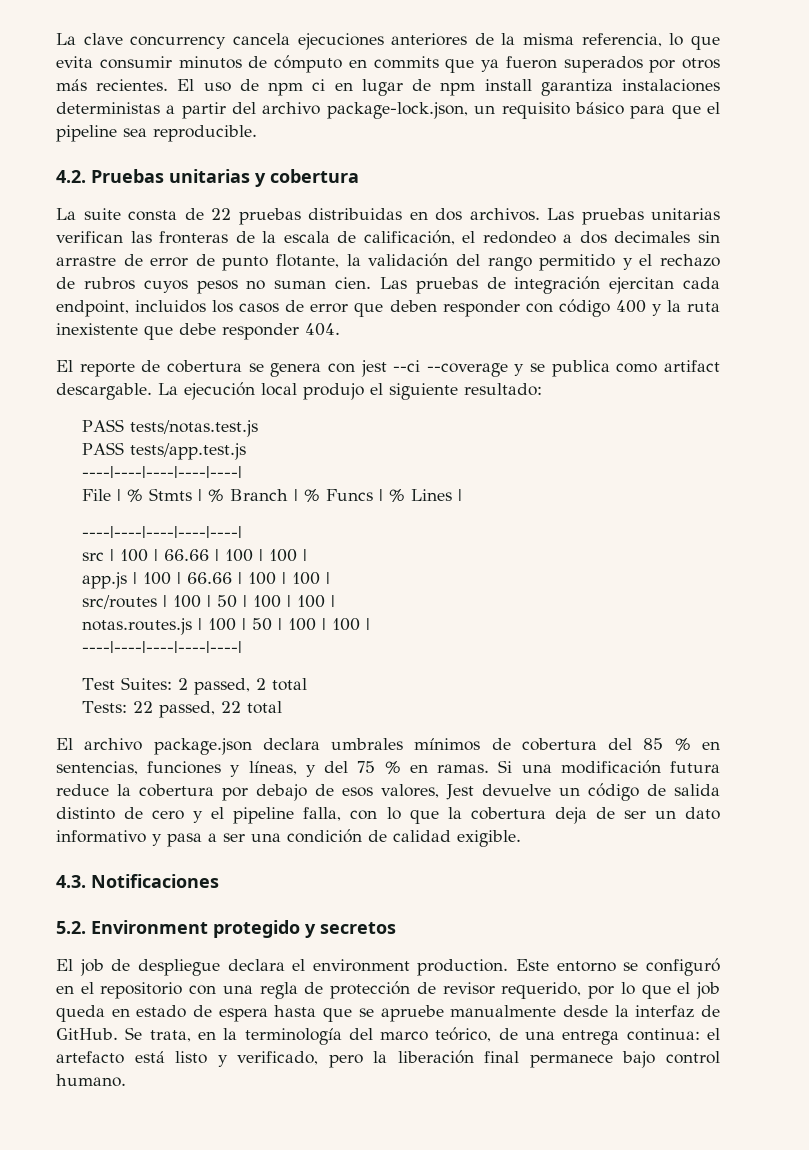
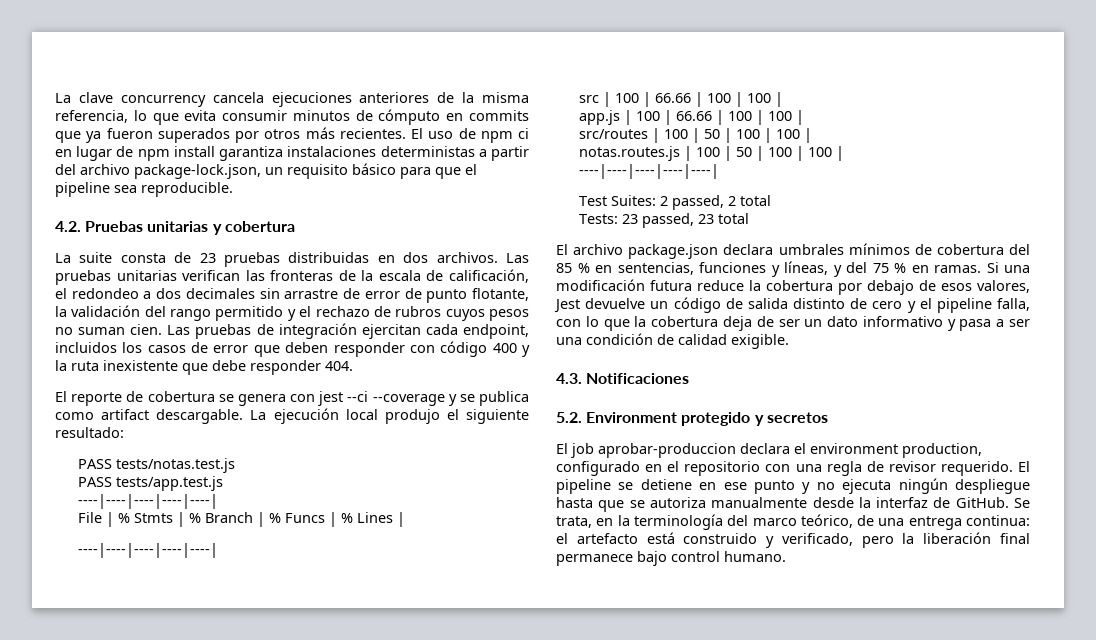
[211,208,231,220] 22 -> [199,253,216,263] 23
[132,701,241,718] 22 passed, 22 -> [621,213,714,228] 23 passed, 23
[111,959,220,976] de despliegue -> [598,443,736,458] aprobar-produccion
[417,958,720,976] production. Este entorno se configuró -> [902,443,982,458] [556,461,640,476] production, configurado
[330,981,721,999] [56,1005,268,1022] protección de revisor requerido, por lo que el job queda en estado de espera -> [888,461,1030,476] [556,478,1030,494] revisor requerido. El pipeline se detiene en ese punto y no ejecuta ningún despliegue
[380,1005,444,1022] apruebe -> [649,497,706,508] autoriza
[175,1051,208,1064] listo -> [683,533,758,544] construido

